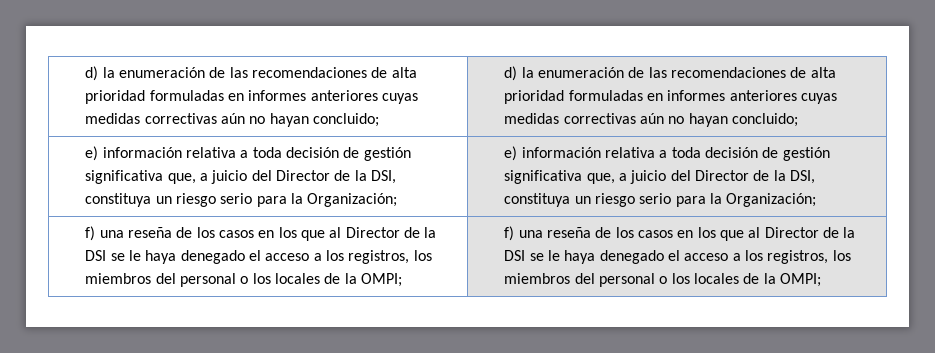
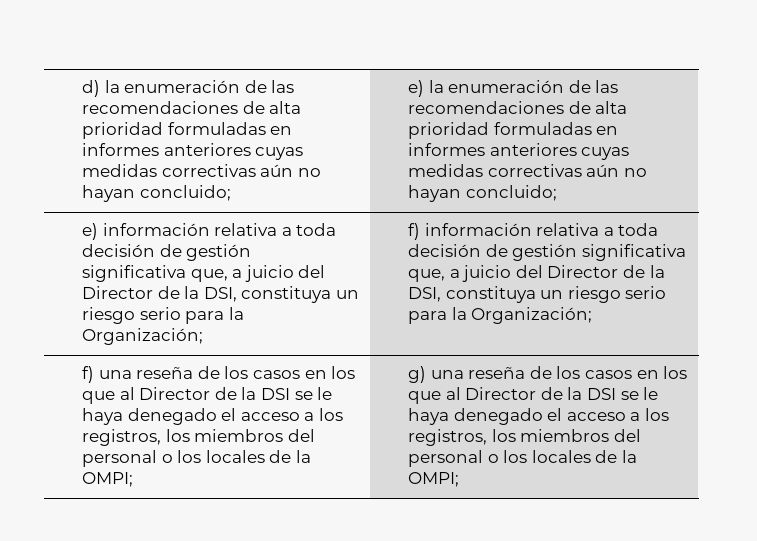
[504,66,518,81] d) -> [408,80,425,97] e)
[504,146,518,161] e) -> [408,223,421,240] f)
[504,226,515,241] f) -> [408,366,427,383] g)

